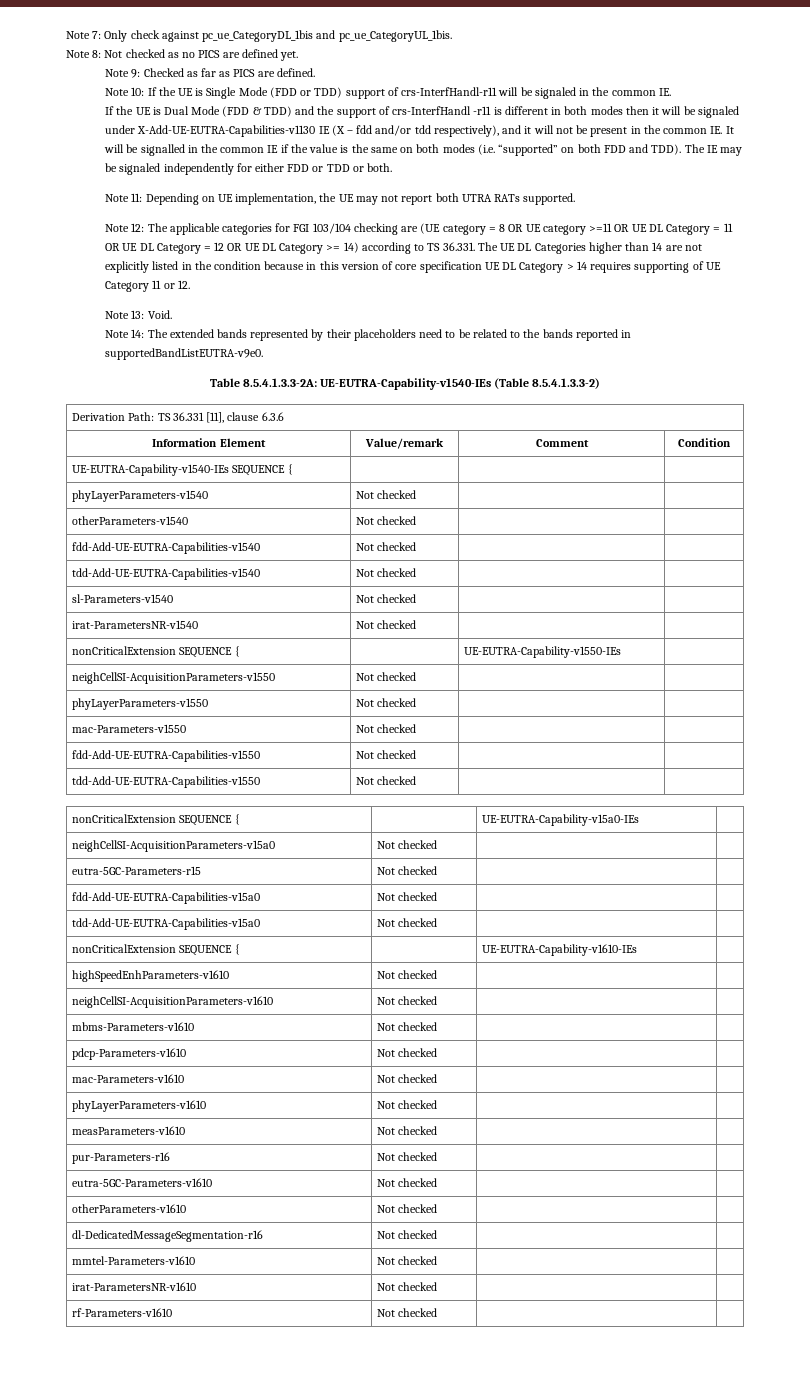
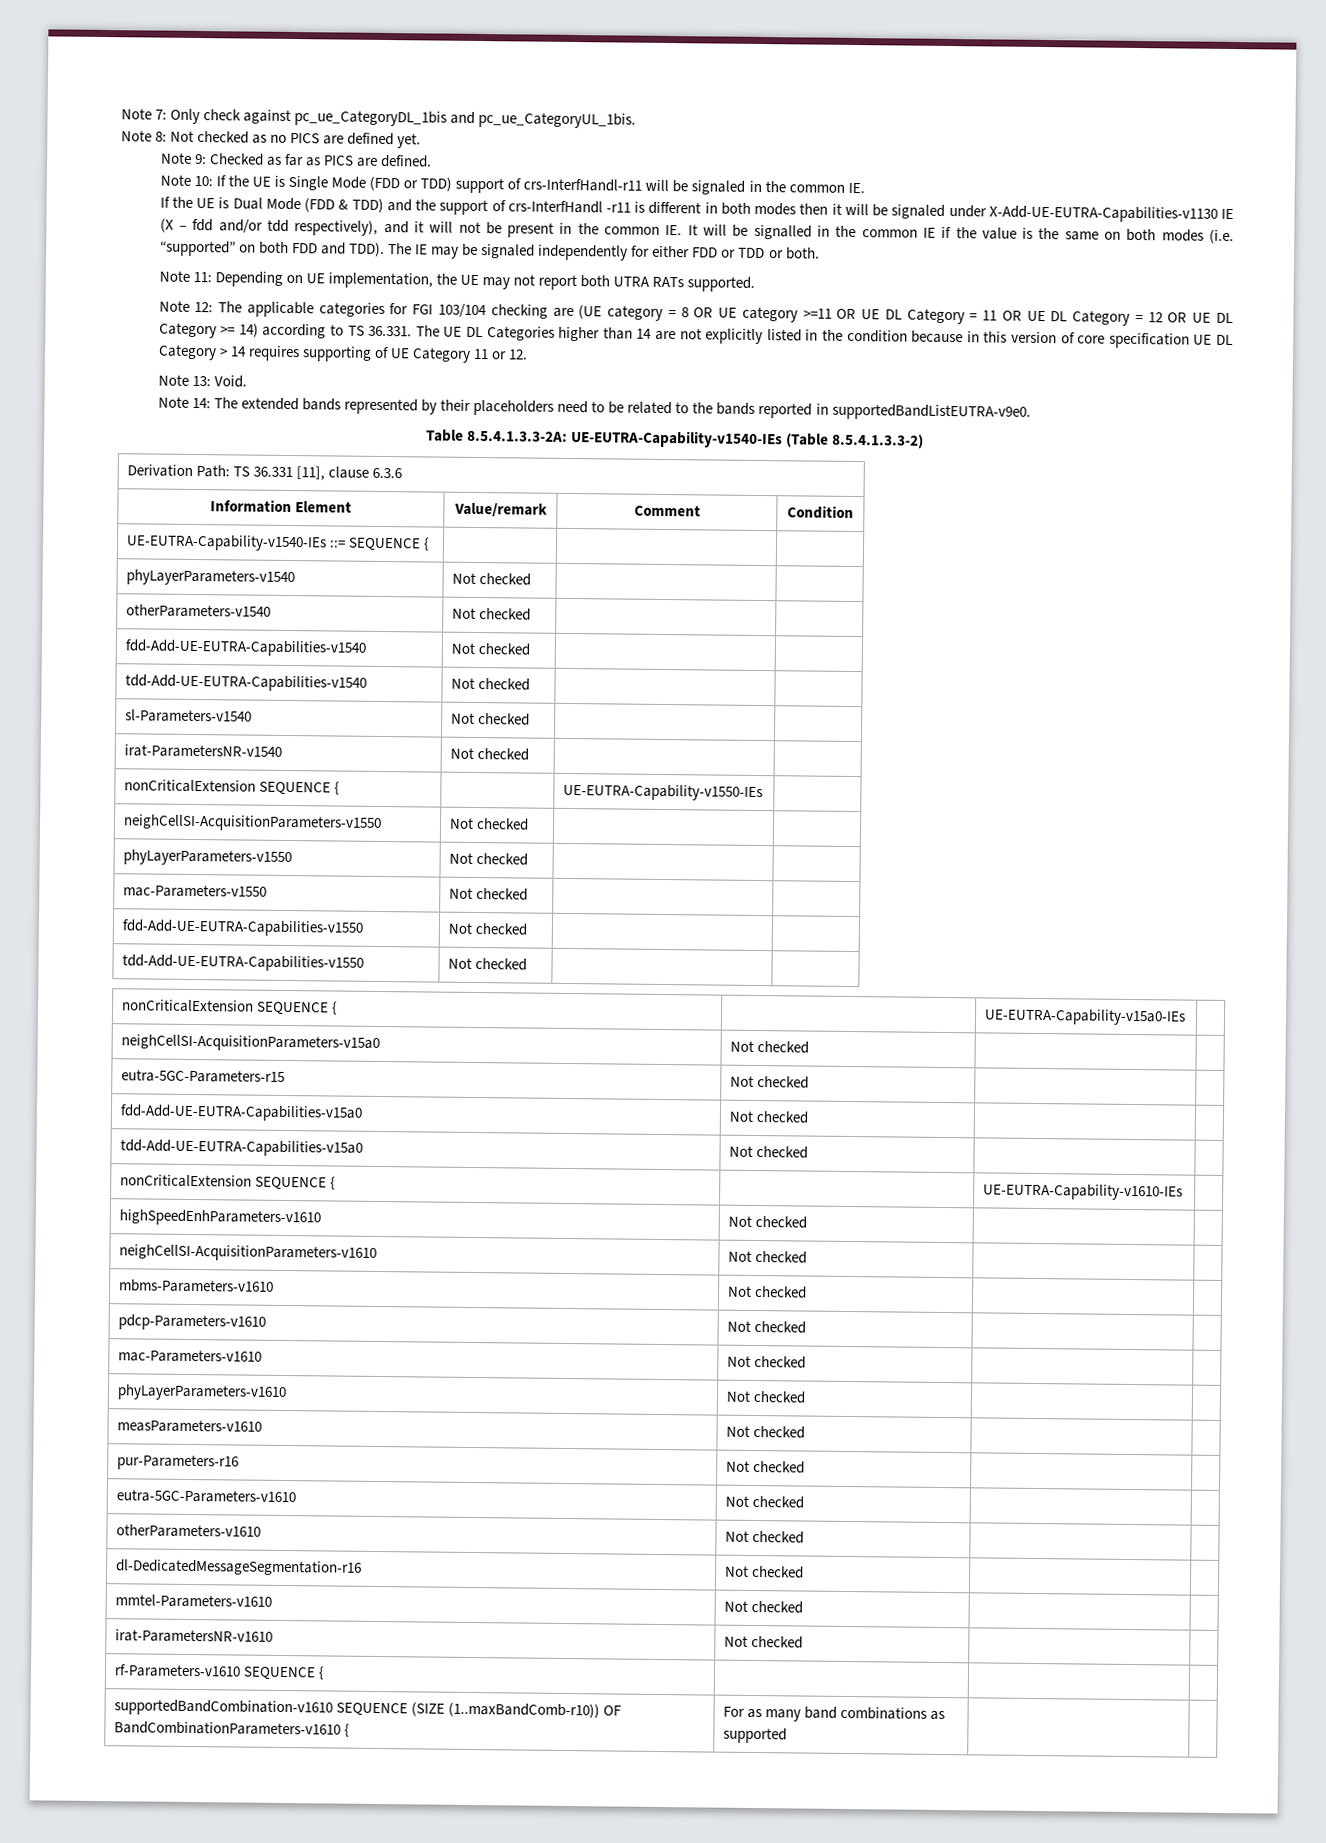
(230, 470) none -> [329,540,347,548] ::=
[377,1308,438,1317] | Not checked -> [243,1666,326,1681] [114,1699,623,1719] [114,1721,351,1737] [723,1706,946,1722] [723,1727,788,1744] SEQUENCE { | | | // supportedBandCombination-v1610 SEQUENCE (SIZE (1..maxBandComb-r10)) OF BandCombinationParameters-v1610 { | For as many band combinations as supported

